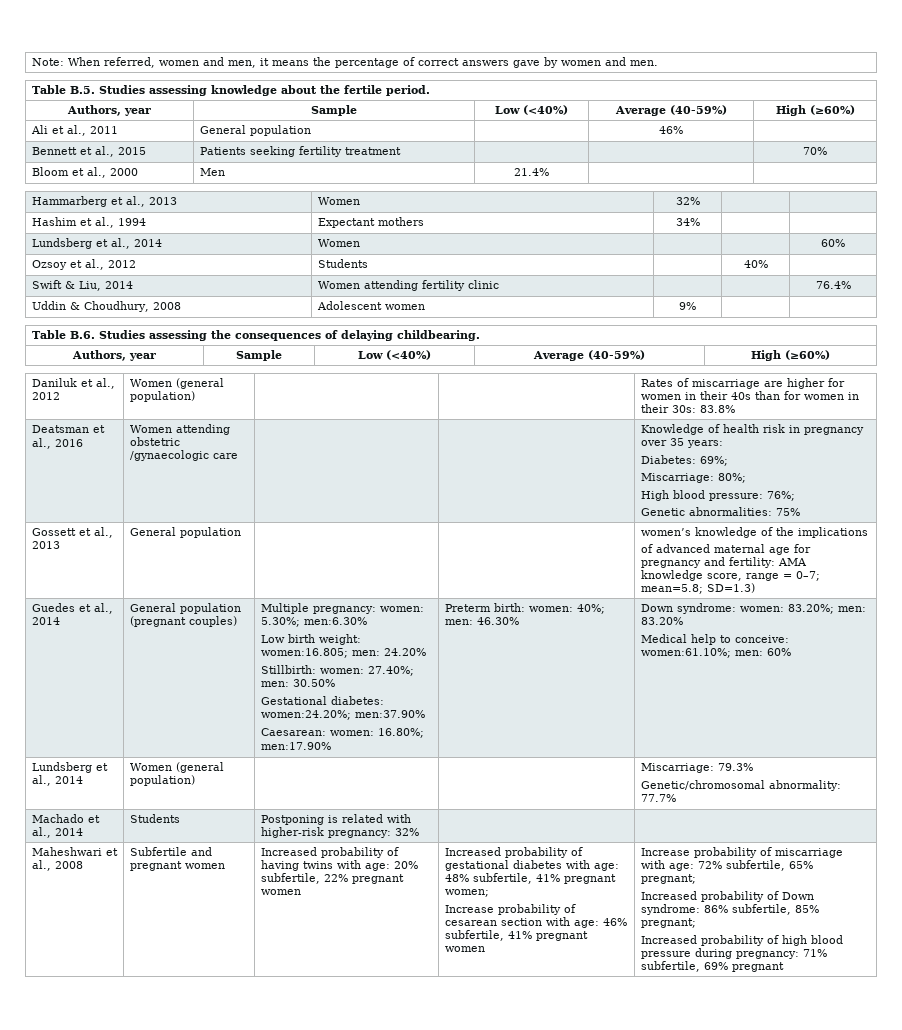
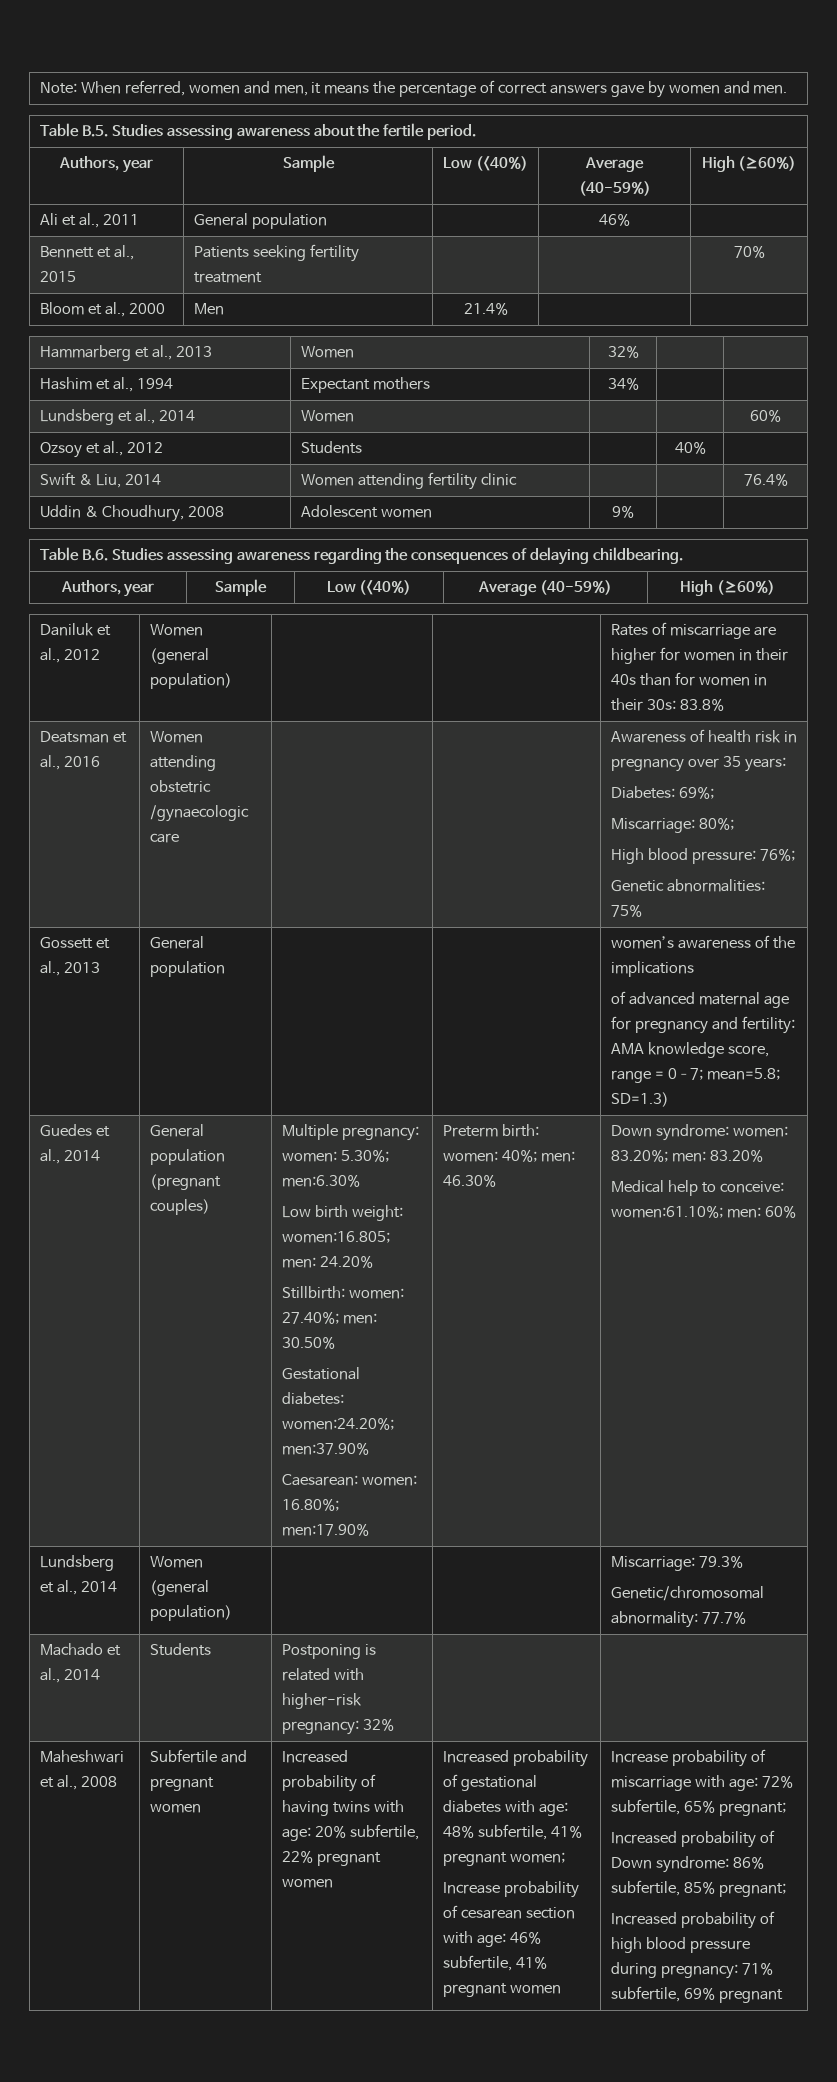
[210,85,277,96] knowledge -> [236,127,310,137] awareness
(207, 335) none -> [236,548,382,564] awareness regarding
[640,424,704,435] Knowledge -> [610,731,686,743] Awareness
[694,527,757,538] knowledge -> [677,939,751,949] awareness

